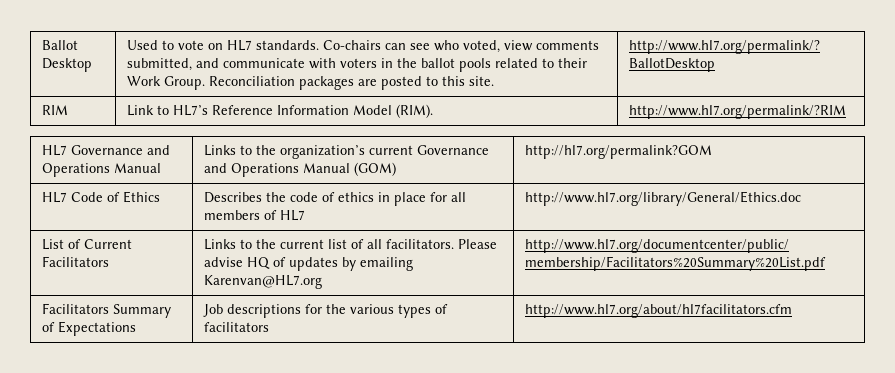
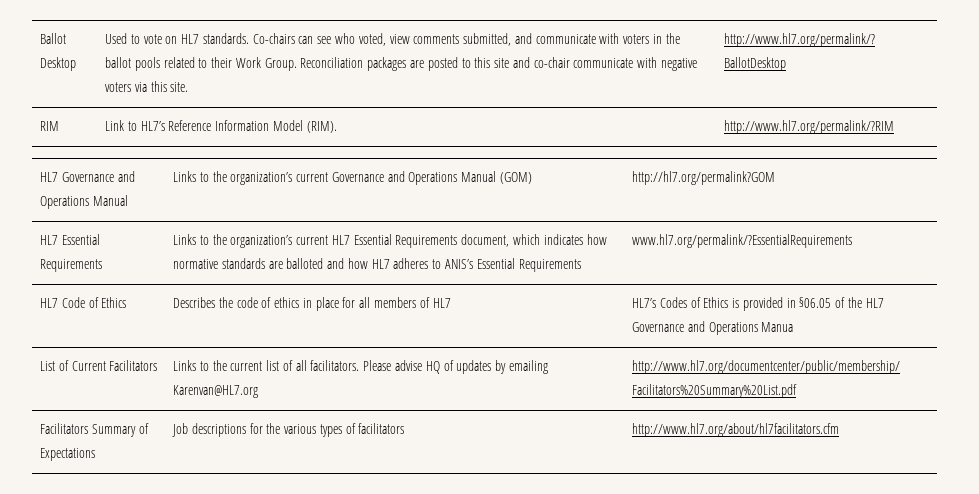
(465, 81) none -> [494,57,698,71] [104,81,167,92] site and co-chair communicate with negative voters via this
(712, 152) none -> [39,234,100,245] [39,259,102,272] [172,234,607,248] [172,258,581,272] [631,234,852,248] // HL7 Essential Requirements | Links to the organization’s current HL7 Essential Requirements document, which indicates how normative standards are balloted and how HL7 adheres to ANIS’s Essential Requirements | www.hl7.org/permalink/?EssentialRequirements
[524,191,801,206] http://www.hl7.org/library/General/Ethics.doc -> [631,297,884,311] [631,321,794,335] HL7’s Codes of Ethics is provided in §06.05 of the HL7 Governance and Operations Manua

